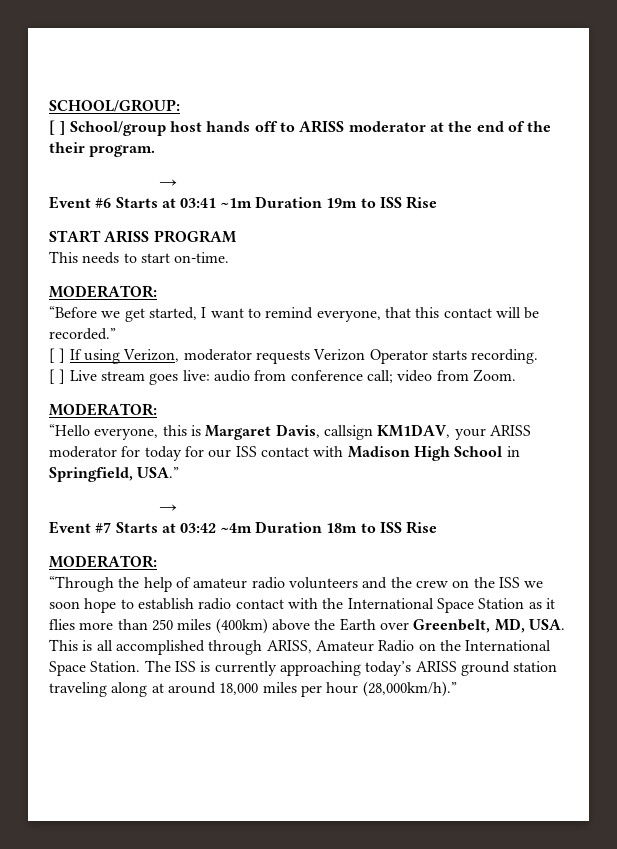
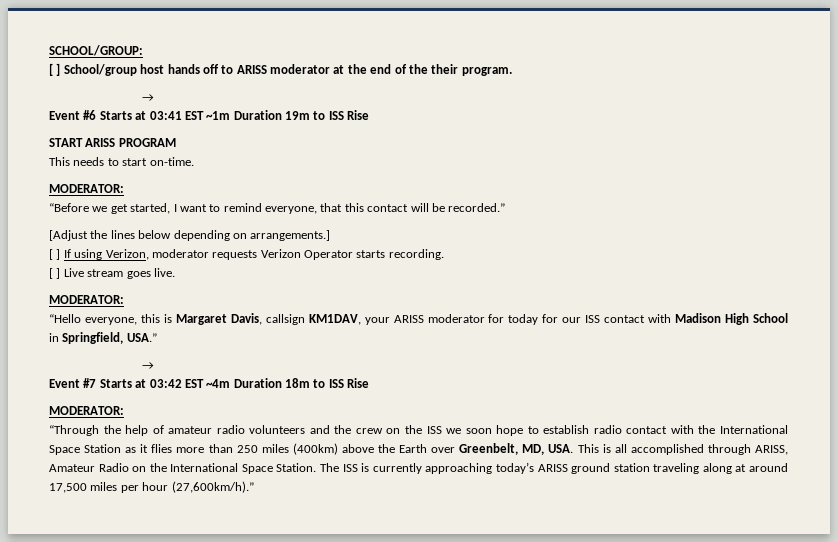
(217, 203) none -> [184,111,204,120] EST
(116, 334) none -> [49,230,331,241] // [Adjust the lines below depending on arrangements.]
[182,369,516,383] live: audio from conference call; video from Zoom. -> [153,268,175,277] live.
(217, 528) none -> [184,379,204,388] EST
[219,683,259,695] 18,000 -> [49,483,87,493] 17,500
[362,681,457,697] (28,000km/h).” -> [171,481,254,493] (27,600km/h).”

